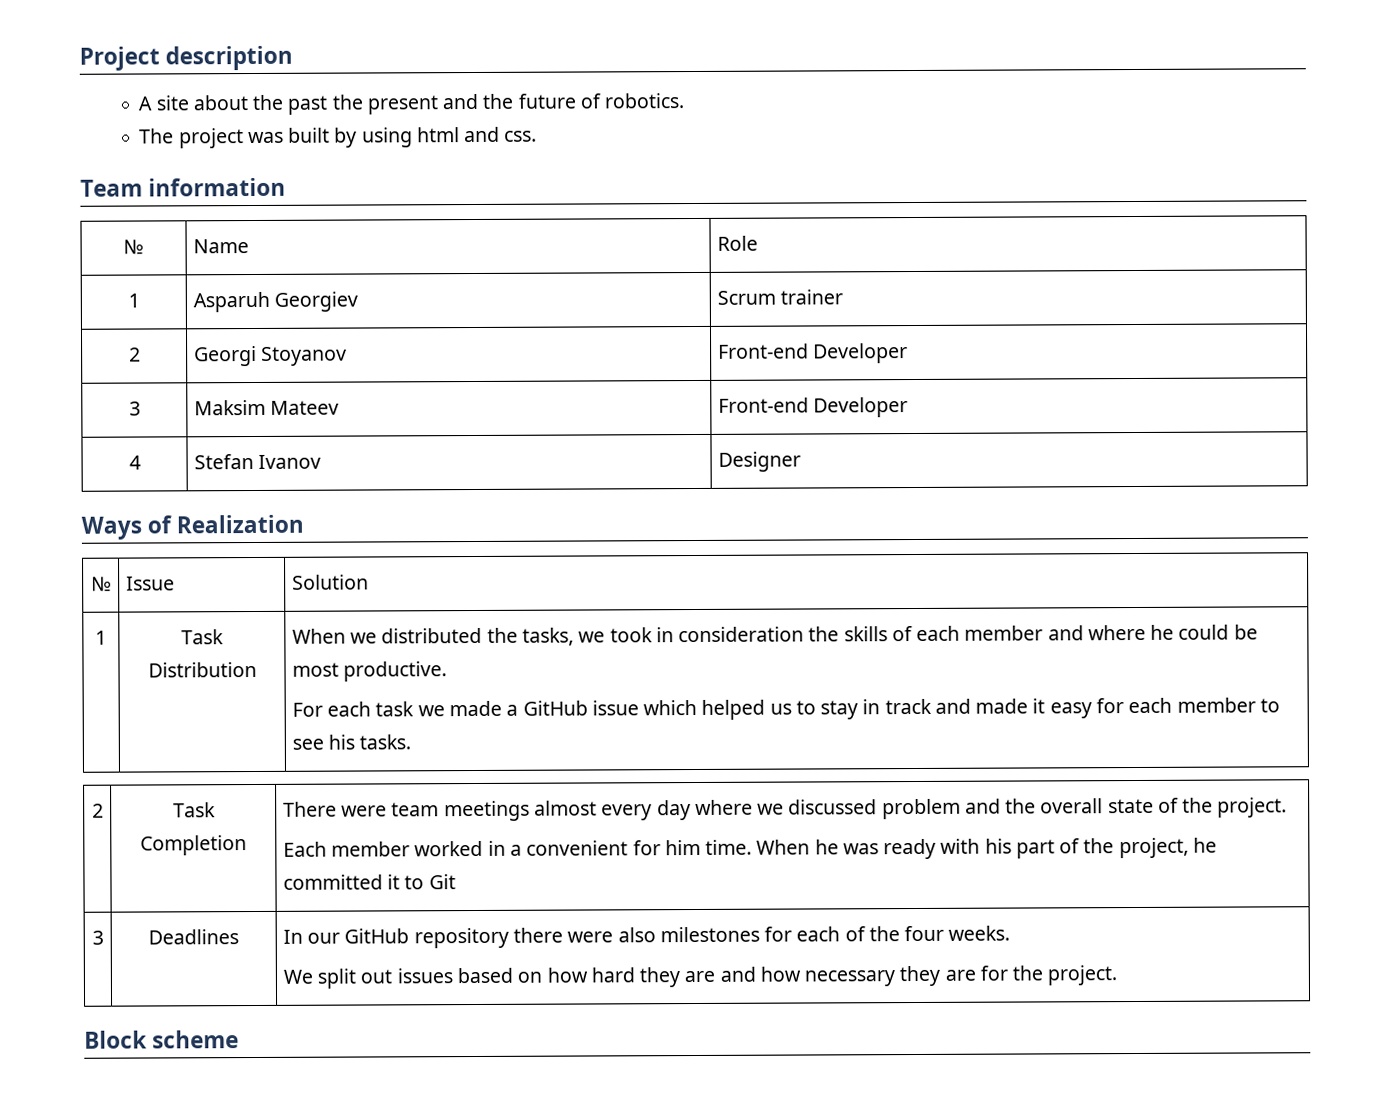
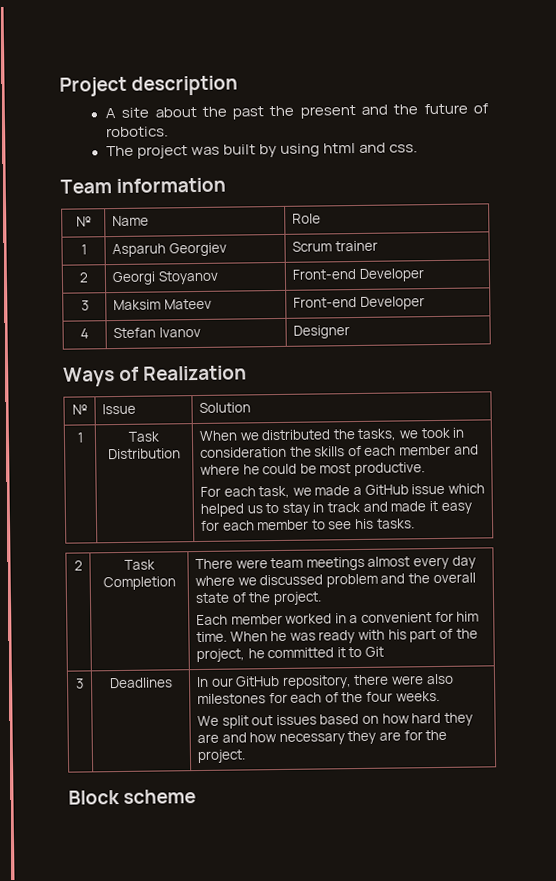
[375,701,415,717] task -> [258,485,291,499] task,
[413,927,509,949] repository -> [281,675,352,689] repository,

